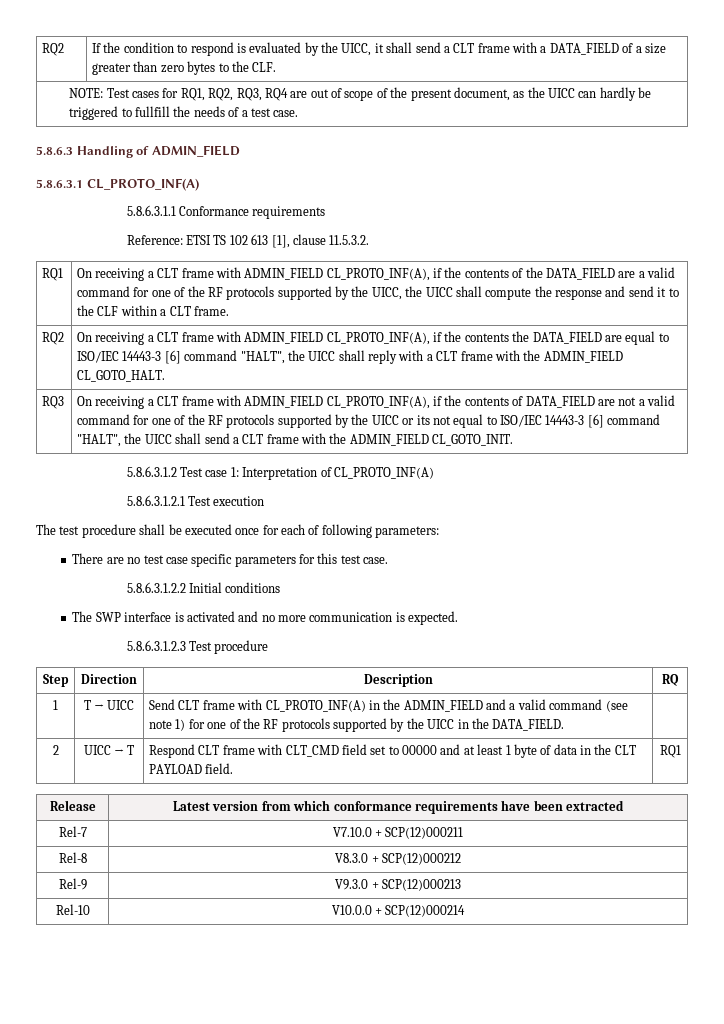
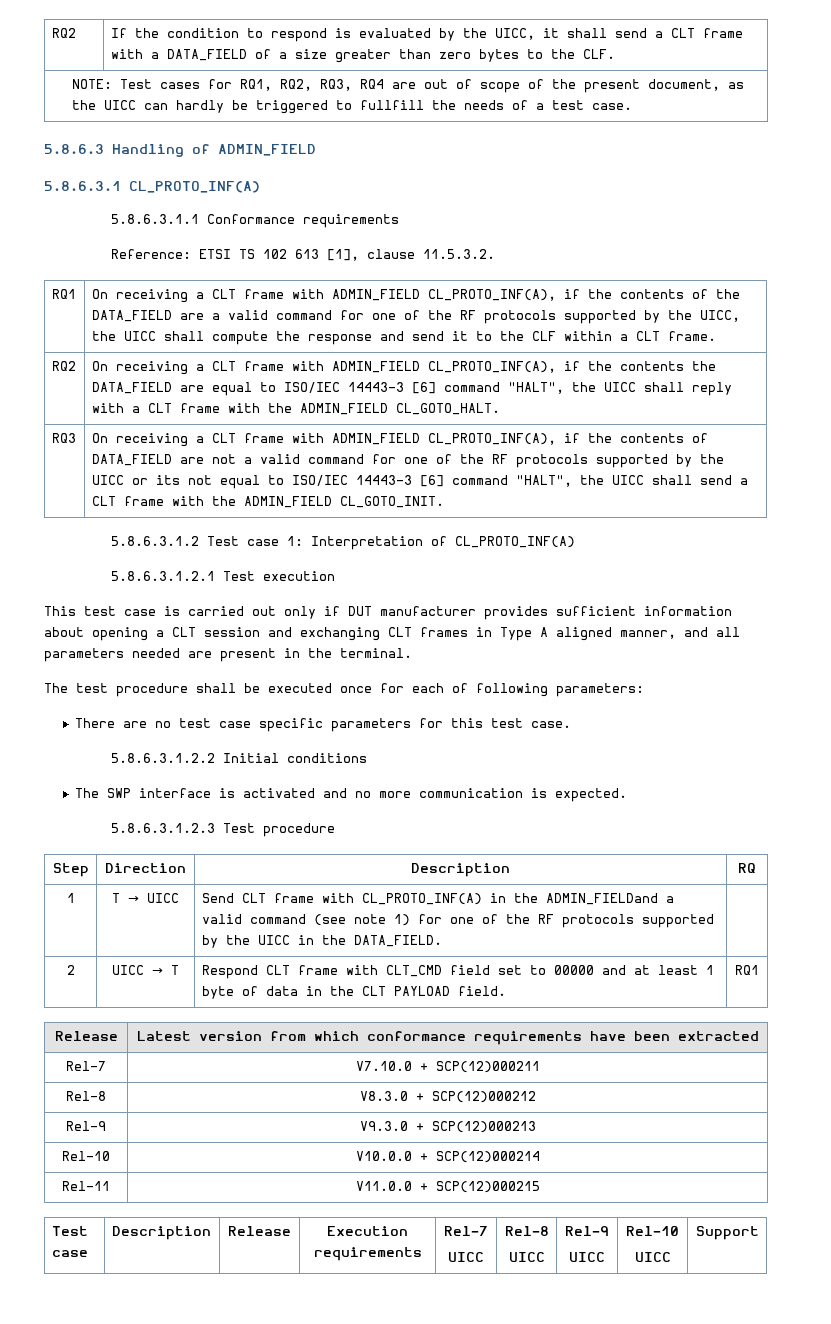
(265, 501) none -> [44,606,732,620] [44,627,740,641] [44,648,412,662] // This test case is carried out only if DUT manufacturer provides sufficient information about opening a CLT session and exchanging CLT frames in Type A aligned manner, and all parameters needed are present in the terminal.
[403,699,507,712] ADMIN_FIELD and -> [545,893,658,905] ADMIN_FIELDand
(466, 911) none -> [62,1181,110,1191] [355,1181,540,1193] [51,1226,88,1236] [51,1250,88,1257] [111,1226,211,1240] [228,1226,291,1236] [327,1226,408,1236] [313,1247,422,1261] [444,1226,488,1236] [448,1252,484,1262] [504,1226,549,1236] [508,1252,545,1262] [565,1226,609,1236] [569,1252,605,1262] [626,1226,679,1236] [634,1252,671,1262] [695,1226,759,1240] // Rel-11 | V11.0.0 + SCP(12)000215 // Test case | Description | Release | Execution requirements | Rel-7 // UICC | Rel-8 // UICC | Rel-9 // UICC | Rel-10 // UICC | Support

